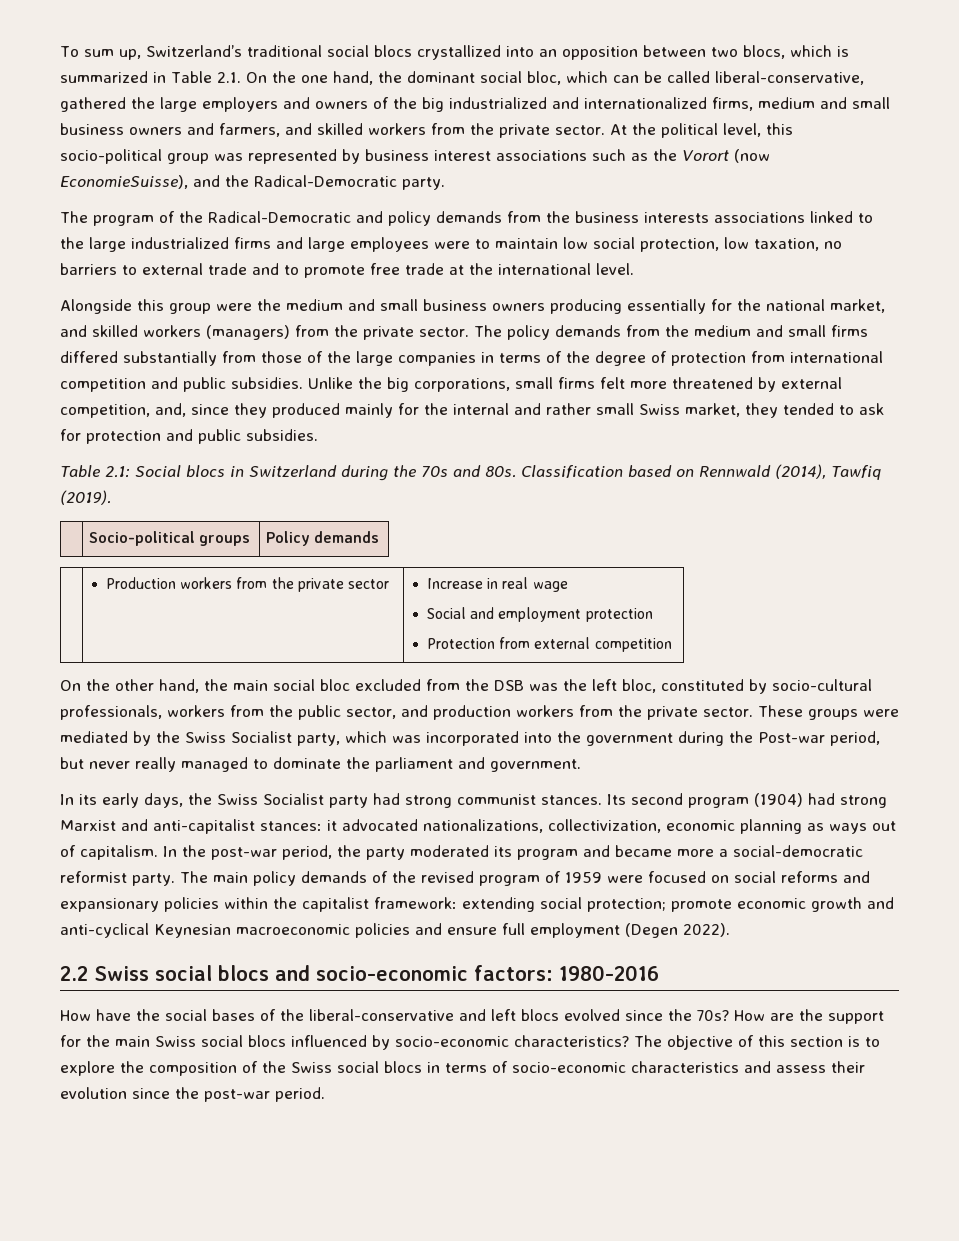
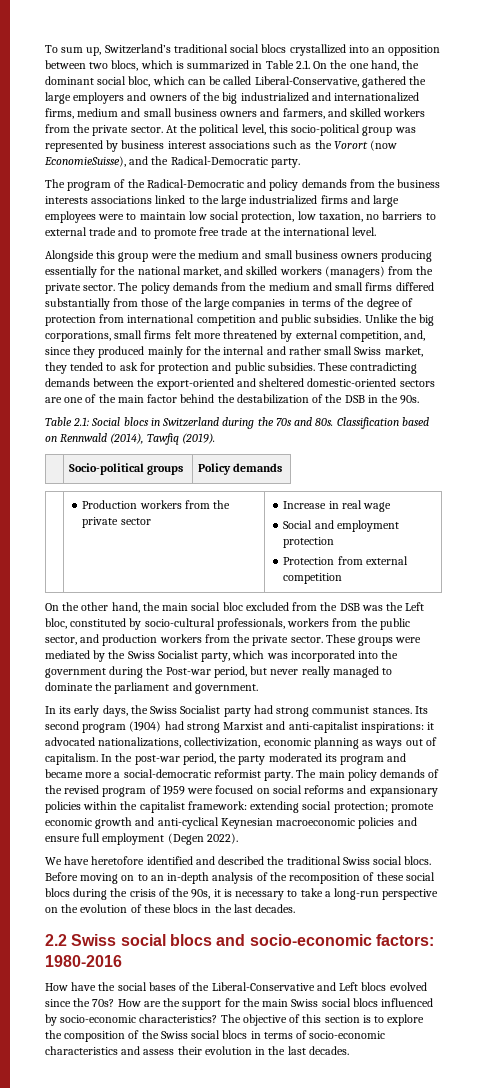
[714,71,864,85] liberal-conservative, -> [254,76,359,87] Liberal-Conservative,
(318, 435) none -> [318,362,418,374] [45,378,435,390] [45,394,420,404] These contradicting demands between the export-oriented and sheltered domestic-oriented sectors are one of the main factor behind the destabilization of the DSB in the 90s.
[592,679,617,691] left -> [405,602,425,611] Left
[260,821,322,831] stances: -> [360,722,424,733] inspirations:
(730, 930) none -> [45,856,432,865] [45,872,435,884] [45,888,439,900] [45,904,296,913] // We have heretofore identified and described the traditional Swiss social blocs. Before moving on to an in-depth analysis of the recomposition of these social blocs during the crisis of the 90s, it is necessary to take a long-run perspective on the evolution of these blocs in the last decades.
[309,1009,516,1021] liberal-conservative and left -> [211,982,359,991] Liberal-Conservative and Left
[132,1087,325,1102] since the post-war period. -> [255,1046,349,1055] in the last decades.

